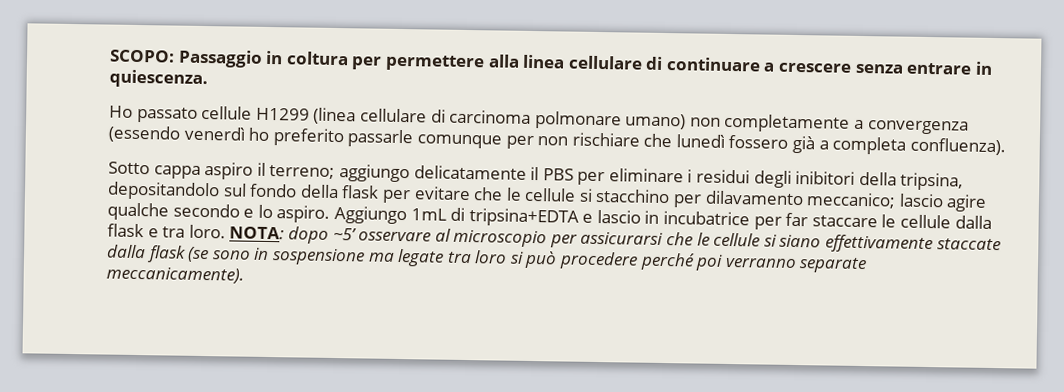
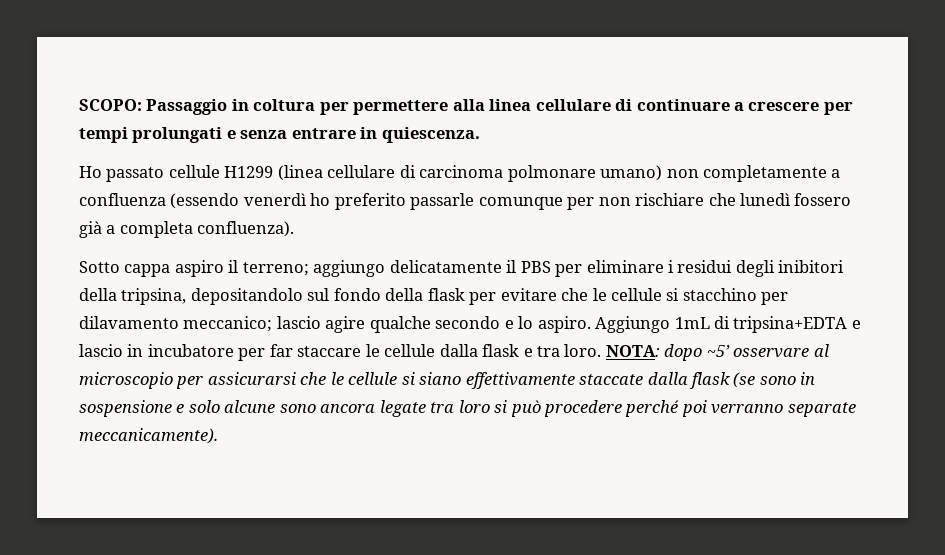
(853, 67) none -> [823,102,853,115] [79,127,236,143] per tempi prolungati e
[866,120,969,135] convergenza -> [79,193,166,206] confluenza
[663,211,751,226] incubatrice -> [147,344,234,357] incubatore
[367,252,395,262] ma -> [176,400,376,413] e solo alcune sono ancora

